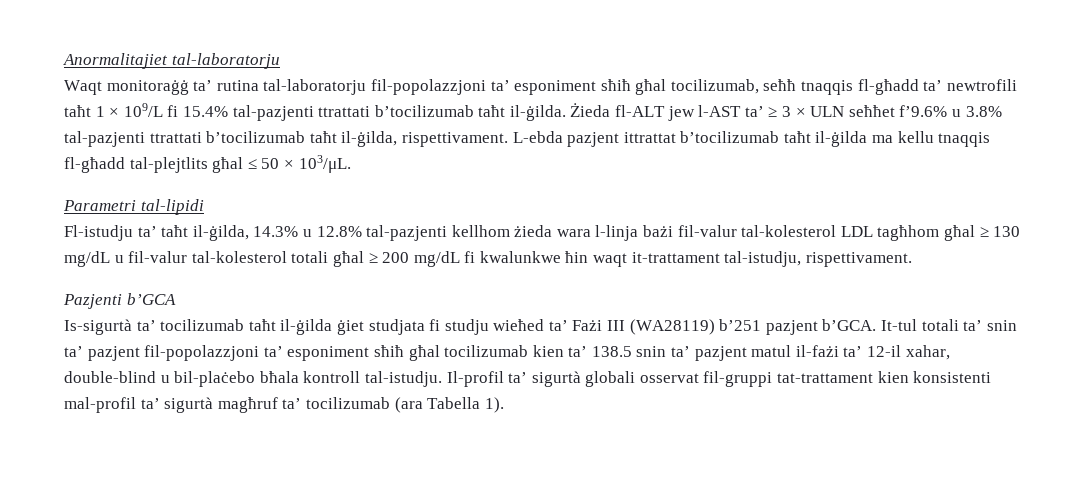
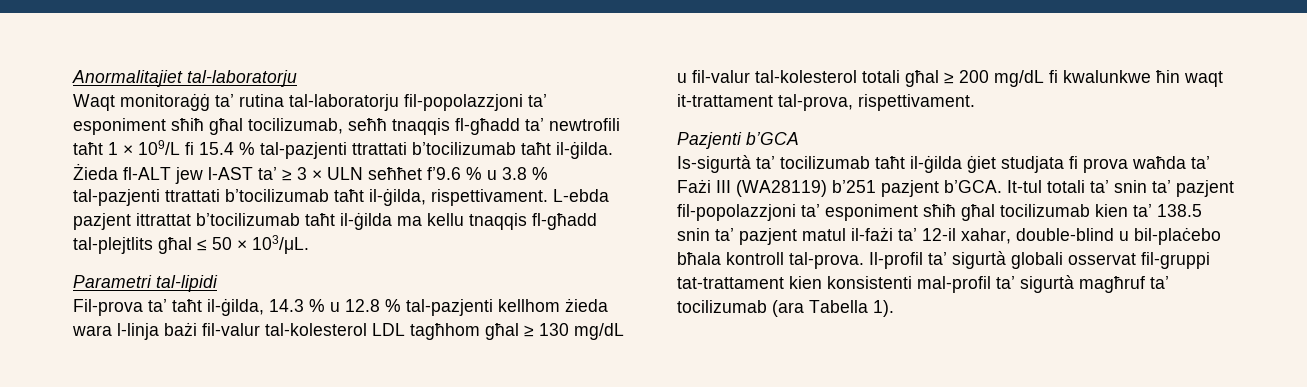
[182,106,228,117] 15.4% -> [199,142,255,155] 15.4 %
[899,105,1002,117] f’9.6% u 3.8% -> [427,167,548,180] f’9.6 % u 3.8 %
[64,225,133,241] Fl-istudju -> [73,299,143,316] Fil-prova
[253,226,362,237] 14.3% u 12.8% -> [269,299,401,312] 14.3 % u 12.8 %
[724,251,802,267] tal-istudju, -> [778,94,853,111] tal-prova,
[444,319,545,335] studju wieħed -> [1083,156,1186,173] prova waħda
[364,371,442,387] tal-istudju. -> [789,252,864,269] tal-prova.

